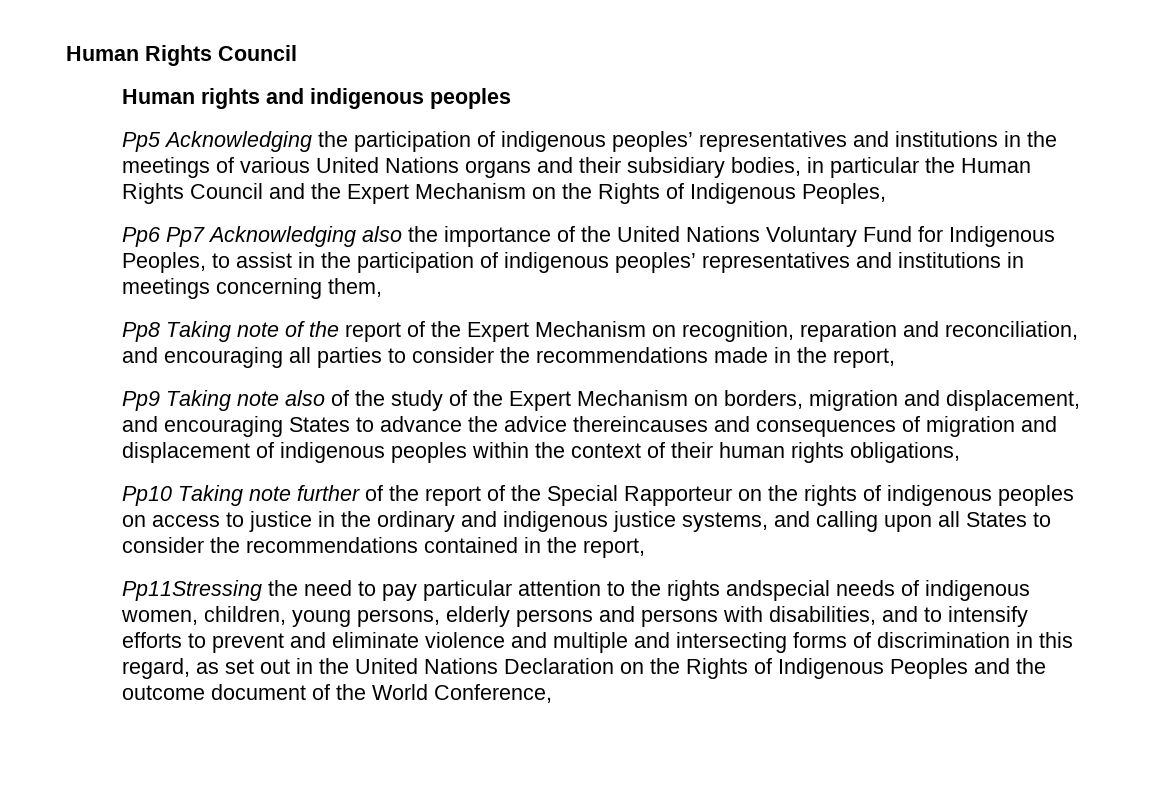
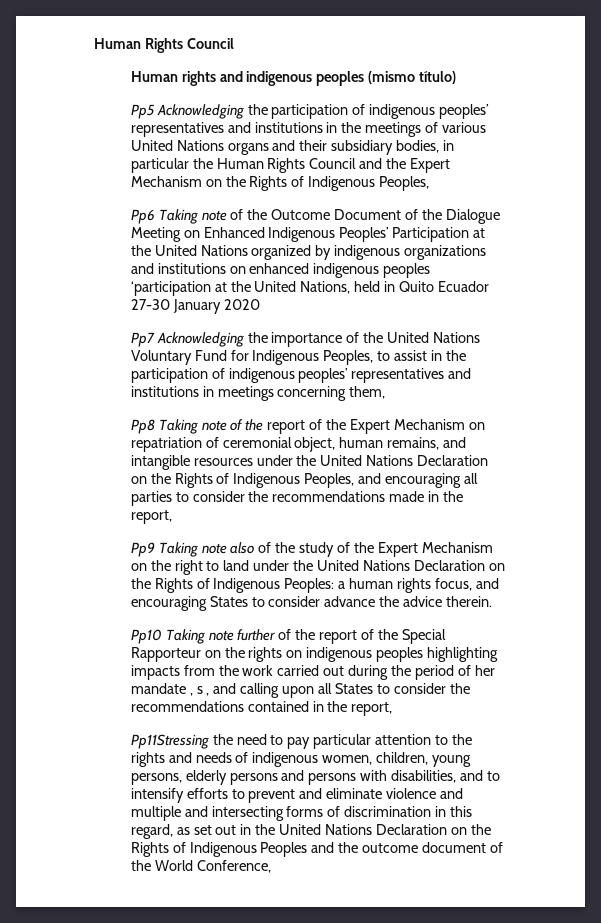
(511, 98) none -> [368,71,457,84] (mismo título)
(160, 237) none -> [158,209,500,224] [130,227,486,242] [130,245,487,260] [130,263,431,278] [130,281,490,296] [130,299,260,314] Taking note of the Outcome Document of the Dialogue Meeting on Enhanced Indigenous Peoples’ Participation at the United Nations organized by indigenous organizations and institutions on enhanced indigenous peoples ‘participation at the United Nations, held in Quito Ecuador 27-30 January 2020 //
[361,226,402,242] also -> (244, 339) none
[681,321,1078,342] recognition, reparation and reconciliation, -> [130,437,467,452] [130,455,489,470] [130,473,355,488] repatriation of ceremonial object, human remains, and intangible resources under the United Nations Declaration on the Rights of Indigenous Peoples,
[723,390,1080,411] borders, migration and displacement, -> [150,560,505,575] [130,578,473,593] the right to land under the United Nations Declaration on the Rights of Indigenous Peoples: a human rights focus,
(374, 424) none -> [268,596,321,607] consider
[572,416,1057,437] [121,442,960,463] thereincauses and consequences of migration and displacement of indigenous peoples within the context of their human rights obligations, -> [446,596,493,607] therein.
[862,485,1074,506] [121,511,768,532] of indigenous peoples on access to justice in the ordinary and indigenous justice systems, -> [286,647,499,662] [130,665,495,680] [130,683,210,696] on indigenous peoples highlighting impacts from the work carried out during the period of her mandate , s ,
[725,580,830,601] andspecial -> [168,752,192,763] and

